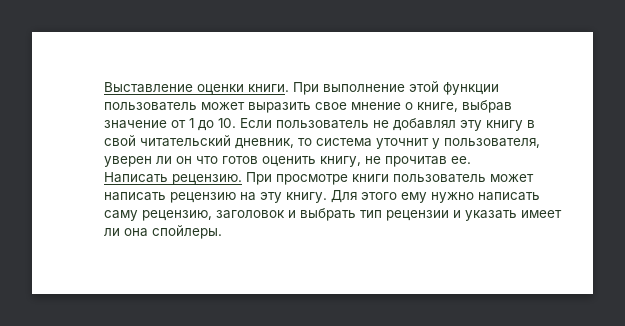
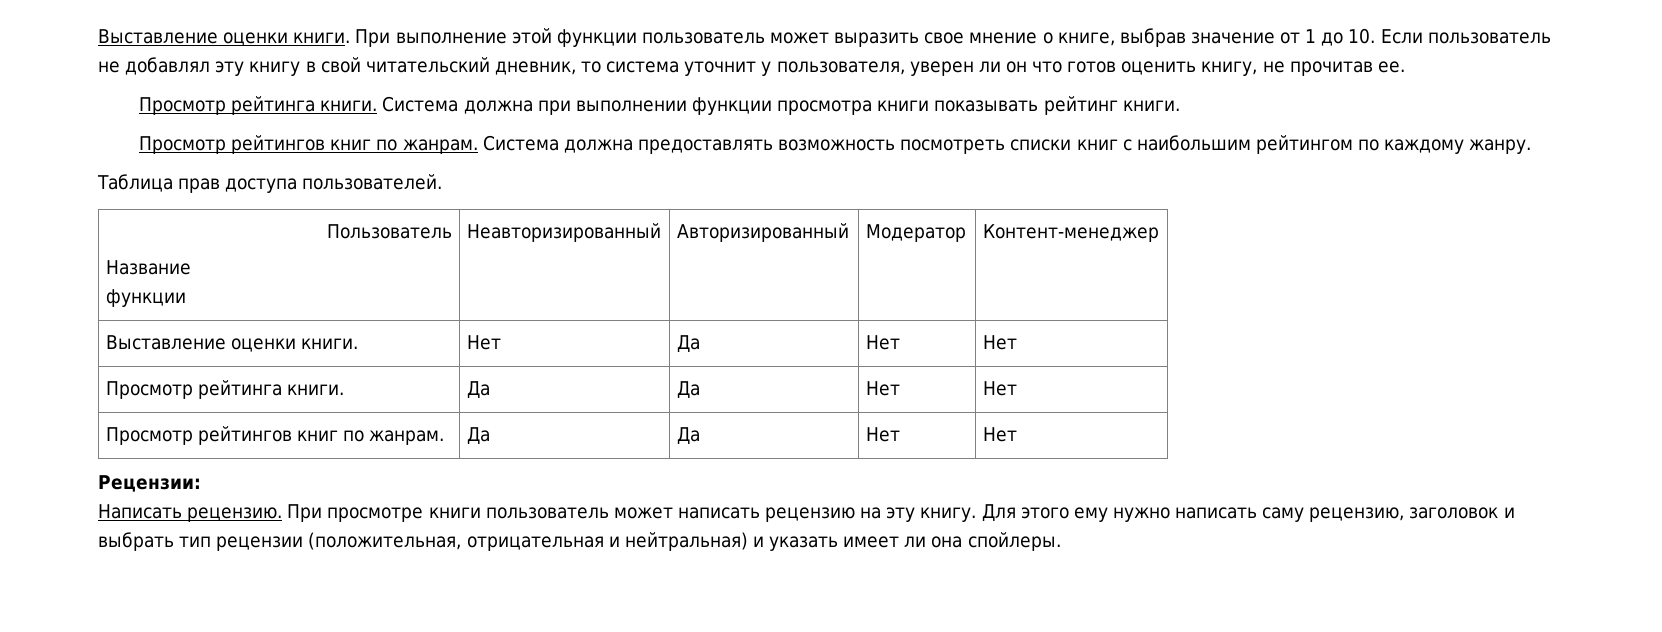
(471, 160) none -> [139,96,1180,115] [139,135,1532,154] [97,174,443,193] [327,224,453,239] [105,260,191,275] [105,289,186,307] [466,223,661,242] [676,223,849,242] [865,224,966,242] [982,224,1159,242] [105,335,359,352] [466,335,501,350] [676,335,700,352] [865,335,900,350] [982,335,1017,350] [105,380,345,399] [466,381,490,398] [676,381,700,398] [865,381,900,396] [982,381,1017,396] [105,426,445,445] [466,427,490,444] [676,427,700,444] [865,427,900,442] [982,427,1017,442] [98,475,201,492] // Просмотр рейтинга книги. Система должна при выполнении функции просмотра книги показывать рейтинг книги. // Просмотр рейтингов книг по жанрам. Система должна предоставлять возможность посмотреть списки книг с наибольшим рейтингом по каждому жанру. // Таблица прав доступа пользователей. // Пользователь // Название // функции | Неавторизированный | Авторизированный | Модератор | Контент-менеджер // Выставление оценки книги. | Нет | Да | Нет | Нет // Просмотр рейтинга книги. | Да | Да | Нет | Нет // Просмотр рейтингов книг по жанрам. | Да | Да | Нет | Нет // Рецензии:
(449, 215) none -> [308,532,748,551] (положительная, отрицательная и нейтральная)

